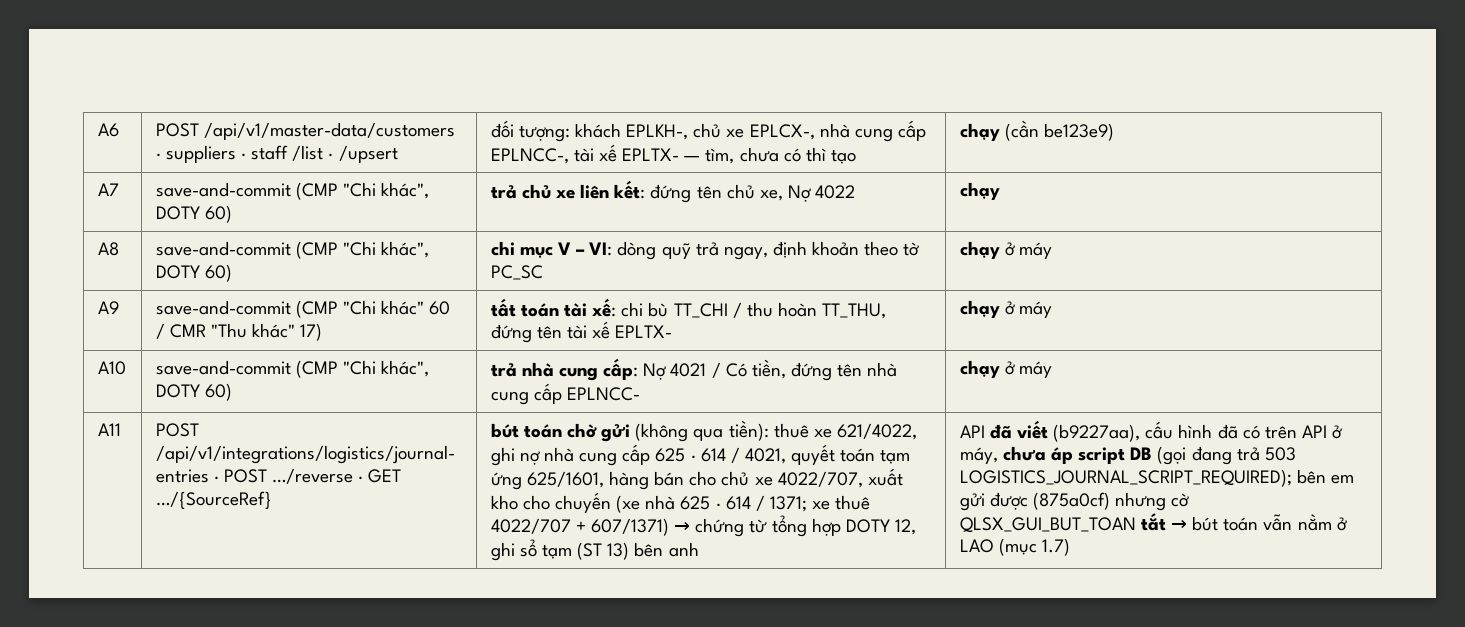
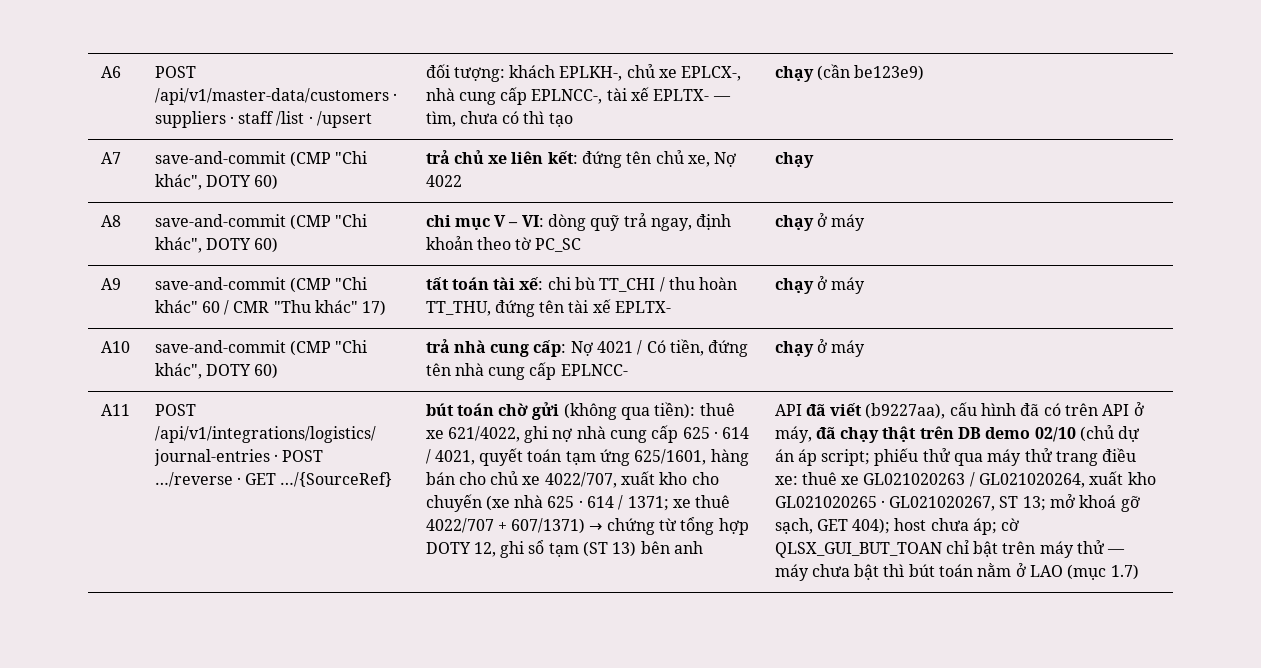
[1002,446,1296,465] [959,469,1355,487] [959,492,1190,511] [959,513,1293,533] chưa áp script DB (gọi đang trả 503 LOGISTICS_JOURNAL_SCRIPT_REQUIRED); bên em gửi được (875a0cf) nhưng cờ QLSX_GUI_BUT_TOAN tắt → bút toán vẫn -> [815,425,1141,443] [774,448,1137,466] [774,471,1156,488] [774,494,1140,512] [774,518,1020,535] [774,540,1126,558] [774,564,974,581] đã chạy thật trên DB demo 02/10 (chủ dự án áp script; phiếu thử qua máy thử trang điều xe: thuê xe GL021020263 / GL021020264, xuất kho GL021020265 · GL021020267, ST 13; mở khoá gỡ sạch, GET 404); host chưa áp; cờ QLSX_GUI_BUT_TOAN chỉ bật trên máy thử — máy chưa bật thì bút toán

